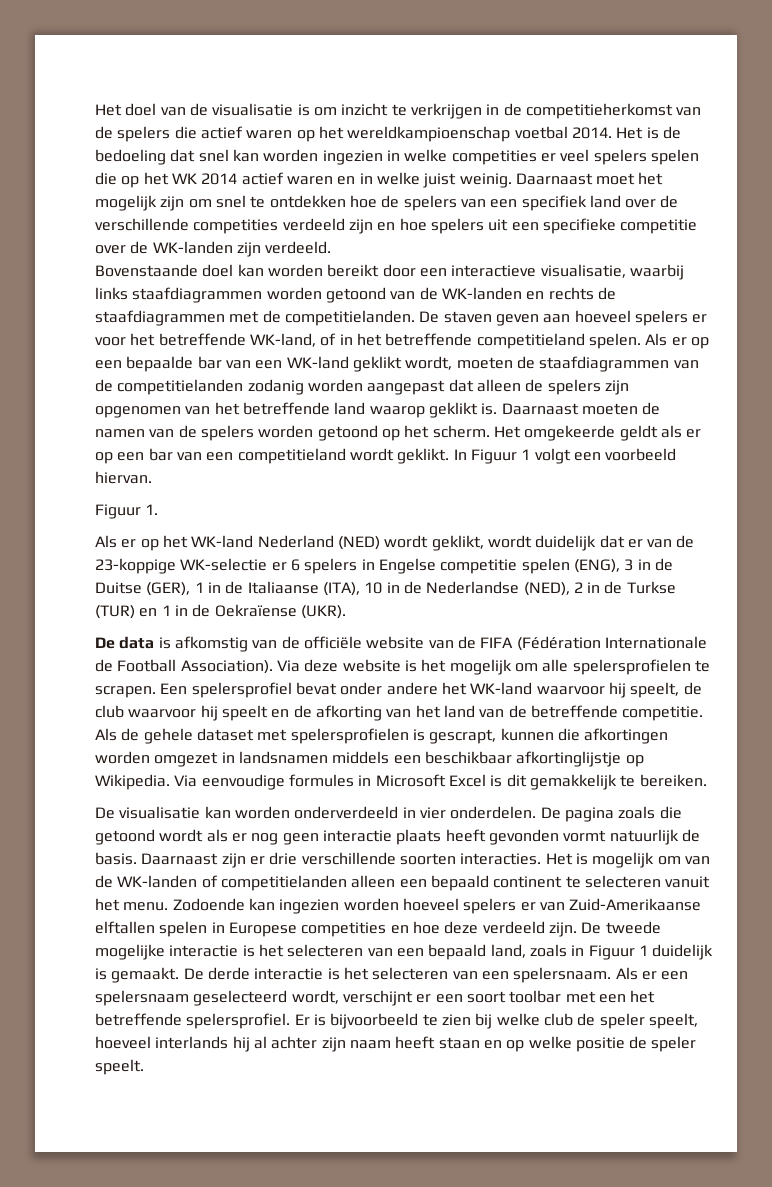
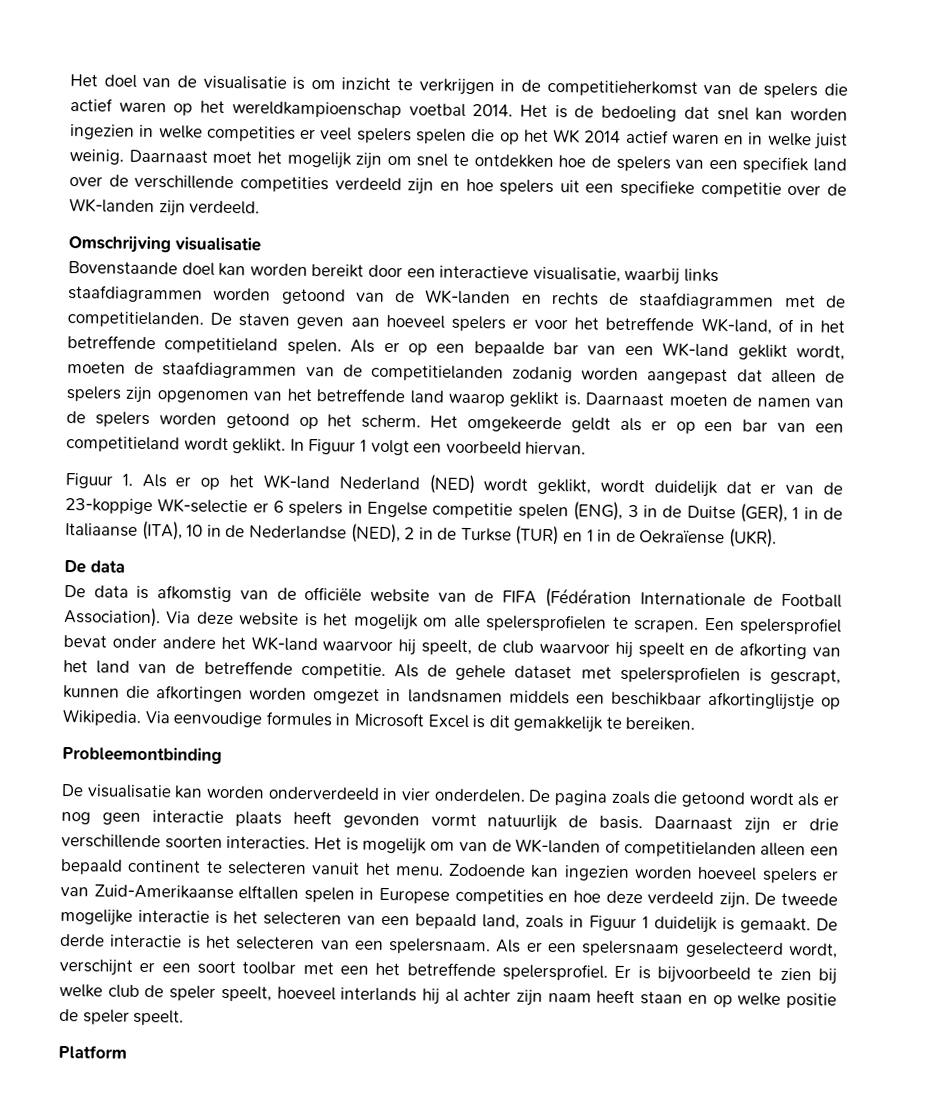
(332, 247) none -> [68,235,261,254] // Omschrijving visualisatie
(159, 509) // -> (133, 479) none
(155, 642) none -> [64,584,129,598] // De data
(707, 780) none -> [62,745,222,764] // Probleemontbinding
(144, 1067) none -> [58,1044,127,1059] // Platform

